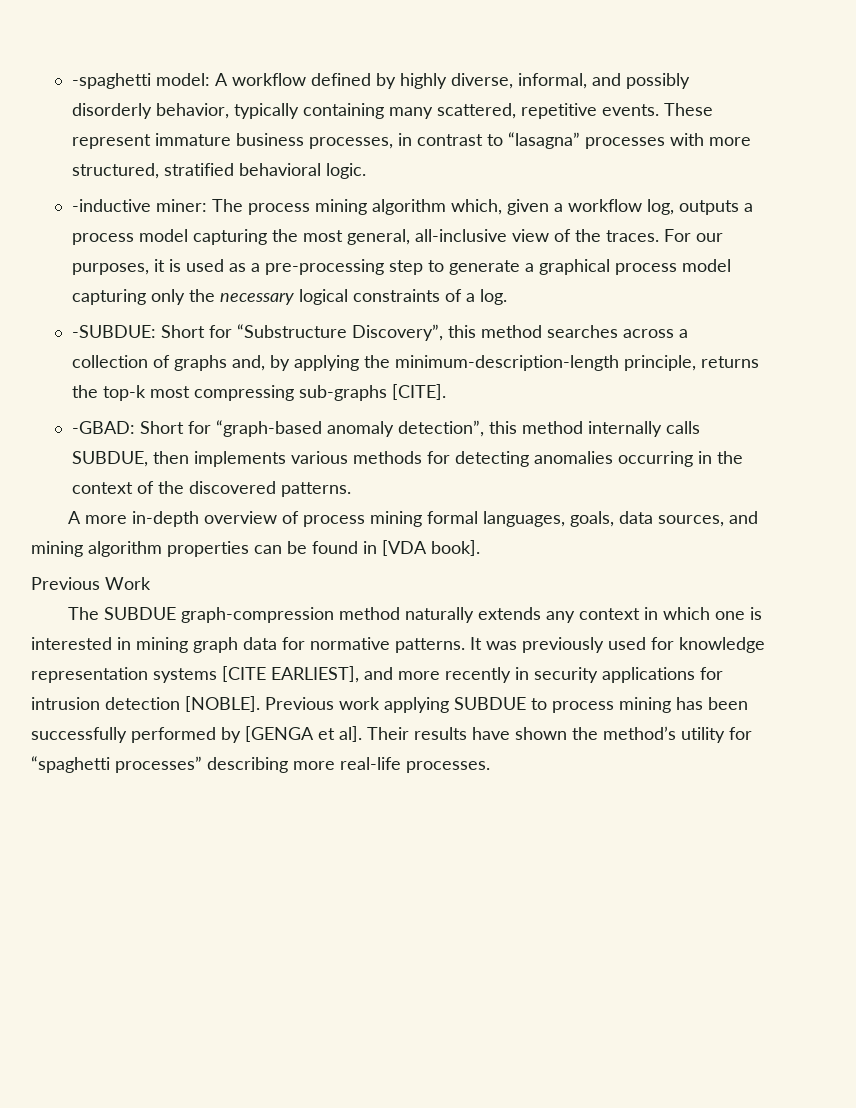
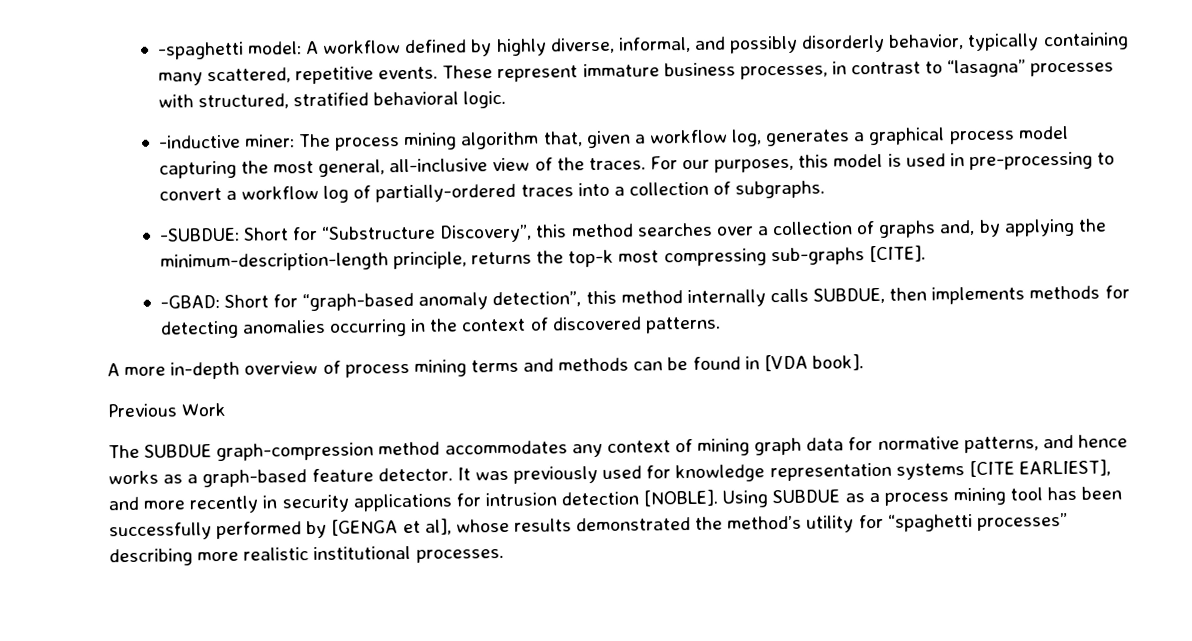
[708,137,751,146] more -> (194, 101) none
[450,199,502,215] which, -> [542,131,583,147] that,
[678,200,753,215] outputs a -> [765,127,946,147] generates a graphical
[153,259,731,275] [71,289,507,305] it is used as a pre-processing step to generate a graphical process model capturing only the necessary logical constraints of a log. -> [798,151,1116,171] [158,180,826,203] this model is used in pre-processing to convert a workflow log of partially-ordered traces into a collection of subgraphs.
[622,329,674,338] across -> [716,226,754,236] over
[290,451,348,464] various -> (1026, 295) none
[157,481,184,494] the -> (549, 324) none
[427,511,759,527] [31,541,249,557] formal languages, goals, data sources, and mining algorithm properties -> [470,357,630,373] terms and methods
[405,607,763,623] [31,637,131,650] naturally extends any context in which one is interested in -> [444,438,693,458] accommodates any context of
[395,638,465,653] patterns. -> [963,434,1128,454] [108,467,453,488] patterns, and hence works as a graph-based feature detector.
[265,697,671,713] Previous work applying SUBDUE to process mining -> [722,487,1044,508] Using SUBDUE as a process mining tool
[339,726,567,742] al]. Their results have shown -> [424,516,692,535] al], whose results demonstrated
[340,757,401,770] real-life -> [243,545,412,561] realistic institutional

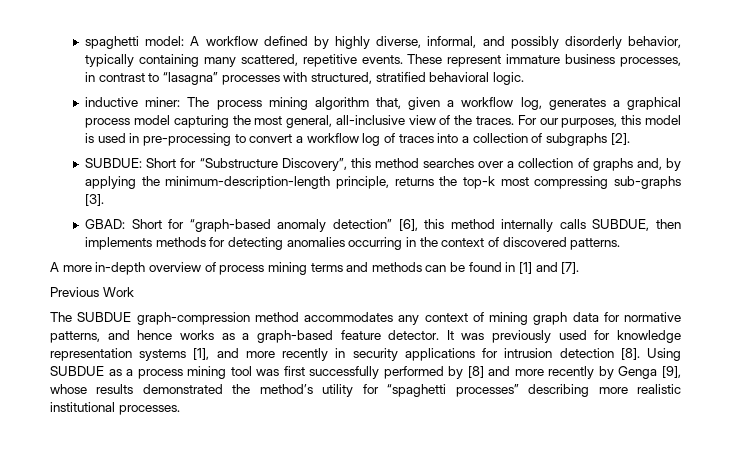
[157,41,244,60] -spaghetti -> [85,36,140,49] spaghetti
[158,134,241,149] -inductive -> [85,97,139,107] inductive
[375,183,517,203] partially-ordered -> (395, 138) none
[735,180,826,199] [158,227,240,242] subgraphs. // -SUBDUE: -> [545,133,630,146] [85,158,143,168] subgraphs [2]. // SUBDUE:
[868,245,926,263] [159,295,220,309] [CITE]. // -GBAD: -> [85,194,105,206] [85,219,126,229] [3]. // GBAD:
[492,291,582,308] detection”, -> [333,219,418,231] detection” [6],
[763,354,864,372] [VDA book]. -> [519,262,580,274] [1] and [7].
[968,459,1111,478] [CITE EARLIEST], -> [193,348,210,360] [1],
[643,489,719,507] [NOBLE]. -> [620,348,640,360] [8].
[1047,486,1123,501] has been -> [256,366,305,376] was first
[331,518,452,536] [GENGA et al], -> [467,366,681,379] [8] and more recently by Genga [9],

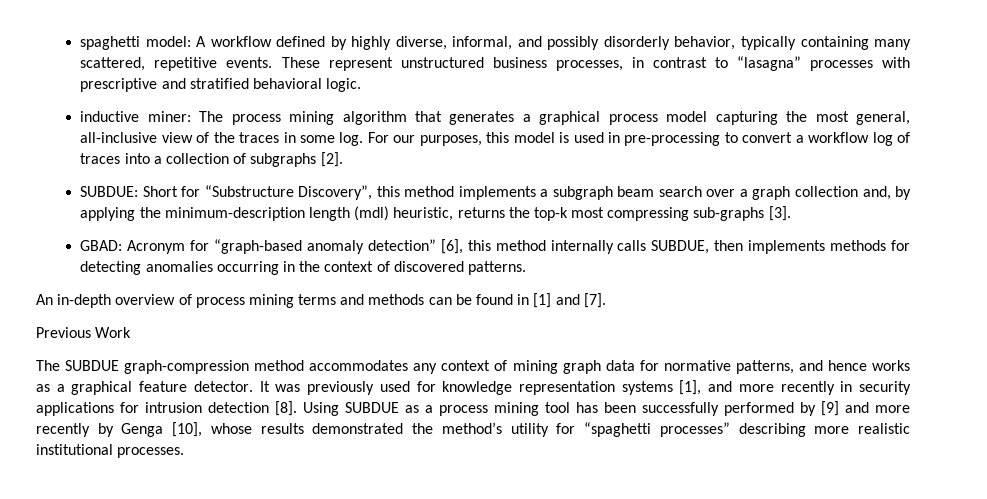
[506,54,561,64] immature -> [400,57,484,68] unstructured
[311,72,373,84] structured, -> [80,78,186,92] prescriptive and
[376,97,542,110] that, given a workflow log, -> [415,111,443,122] that
[476,116,515,125] traces. -> [239,132,364,146] traces in some log.
[423,158,681,171] [85,176,390,189] searches over a collection of graphs and, by applying the minimum-description-length principle, -> [458,186,912,200] [80,206,454,221] implements a subgraph beam search over a graph collection and, by applying the minimum-description length (mdl) heuristic,
[131,219,162,229] Short -> [127,240,186,254] Acronym
[50,262,92,272] A more -> [36,294,53,305] An
[256,330,333,343] graph-based -> [71,381,133,395] graphical
[256,366,305,376] was first -> [576,402,636,413] has been
[467,366,484,378] [8] -> [821,401,839,416] [9]
[661,366,681,378] [9], -> [172,422,203,437] [10],

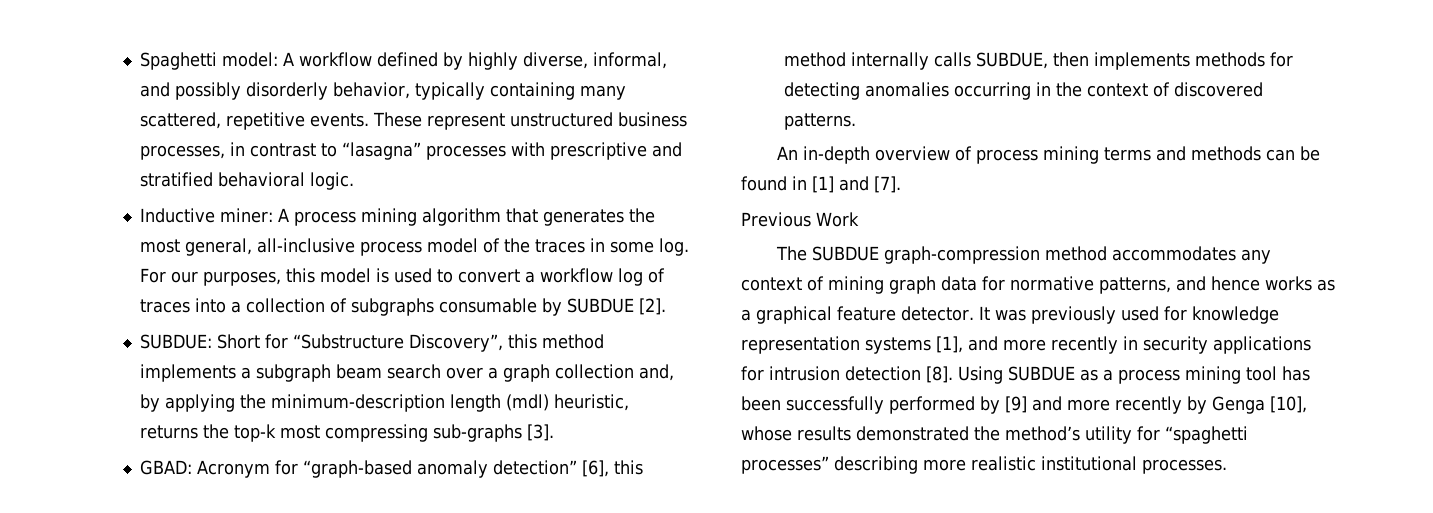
[80,36,141,50] spaghetti -> [140,52,218,70] Spaghetti
[80,111,224,122] inductive miner: The -> [140,208,290,223] Inductive miner: A
[522,111,778,125] a graphical process model capturing -> (625, 217) none
[161,132,193,143] view -> [360,238,479,256] process model
[607,132,721,146] in pre-processing -> (433, 275) none
(317, 160) none -> [439,298,635,316] consumable by SUBDUE

